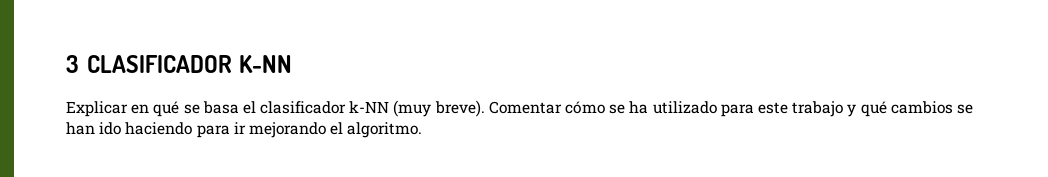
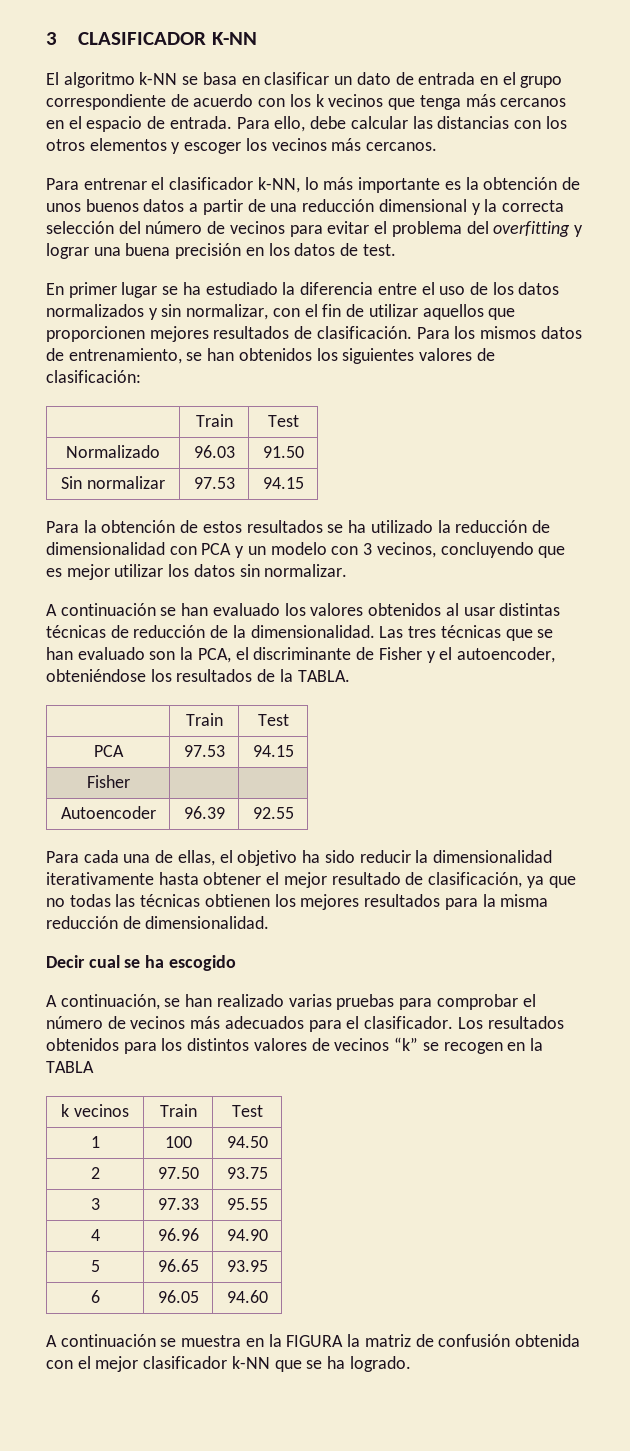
[66,100,973,117] [66,122,423,138] Explicar en qué se basa el clasificador k-NN (muy breve). Comentar cómo se ha utilizado para este trabajo y qué cambios se han ido haciendo para ir mejorando el algoritmo. -> [46,72,563,88] [46,94,567,110] [46,116,567,132] [46,138,438,154] [46,177,580,193] [46,199,564,215] [46,221,583,237] [46,243,396,259] [46,282,560,298] [46,304,516,320] [46,326,582,342] [46,348,495,364] [46,370,141,383] [195,414,233,427] [267,415,299,427] [66,445,160,458] [193,445,235,458] [262,446,304,458] [61,476,165,489] [193,477,235,489] [262,477,304,489] [46,520,550,533] [46,542,566,558] [46,564,348,580] [46,603,561,616] [46,625,554,641] [46,647,555,663] [46,669,350,682] [185,713,223,726] [257,714,289,726] [93,745,124,757] [183,745,225,757] [252,745,294,757] [86,775,130,788] [60,806,156,819] [183,806,225,819] [252,807,294,819] [46,850,552,866] [46,872,576,888] [46,894,549,910] [46,916,270,929] [46,955,236,971] [46,994,536,1010] [46,1016,564,1032] [46,1037,543,1054] [46,1061,94,1073] [61,1104,129,1117] [159,1104,197,1117] [231,1105,263,1117] [90,1136,100,1148] [164,1136,192,1148] [226,1136,268,1148] [90,1167,100,1179] [157,1167,199,1179] [226,1167,268,1179] [90,1198,100,1210] [157,1198,199,1210] [226,1198,268,1210] [90,1229,100,1241] [157,1228,199,1241] [226,1229,268,1241] [90,1260,100,1272] [157,1259,199,1272] [226,1260,268,1272] [90,1290,100,1303] [157,1290,199,1303] [226,1290,268,1303] [46,1334,580,1347] [46,1356,411,1372] El algoritmo k-NN se basa en clasificar un dato de entrada en el grupo correspondiente de acuerdo con los k vecinos que tenga más cercanos en el espacio de entrada. Para ello, debe calcular las distancias con los otros elementos y escoger los vecinos más cercanos. // Para entrenar el clasificador k-NN, lo más importante es la obtención de unos buenos datos a partir de una reducción dimensional y la correcta selección del número de vecinos para evitar el problema del overfitting y lograr una buena precisión en los datos de test. // En primer lugar se ha estudiado la diferencia entre el uso de los datos normalizados y sin normalizar, con el fin de utilizar aquellos que proporcionen mejores resultados de clasificación. Para los mismos datos de entrenamiento, se han obtenidos los siguientes valores de clasificación: // | Train | Test // Normalizado | 96.03 | 91.50 // Sin normalizar | 97.53 | 94.15 // Para la obtención de estos resultados se ha utilizado la reducción de dimensionalidad con PCA y un modelo con 3 vecinos, concluyendo que es mejor utilizar los datos sin normalizar. // A continuación se han evaluado los valores obtenidos al usar distintas técnicas de reducción de la dimensionalidad. Las tres técnicas que se han evaluado son la PCA, el discriminante de Fisher y el autoencoder, obteniéndose los resultados de la TABLA. // | Train | Test // PCA | 97.53 | 94.15 // Fisher | | // Autoencoder | 96.39 | 92.55 // Para cada una de ellas, el objetivo ha sido reducir la dimensionalidad iterativamente hasta obtener el mejor resultado de clasificación, ya que no todas las técnicas obtienen los mejores resultados para la misma reducción de dimensionalidad. // Decir cual se ha escogido // A continuación, se han realizado varias pruebas para comprobar el número de vecinos más adecuados para el clasificador. Los resultados obtenidos para los distintos valores de vecinos “k” se recogen en la TABLA // k vecinos | Train | Test // 1 | 100 | 94.50 // 2 | 97.50 | 93.75 // 3 | 97.33 | 95.55 // 4 | 96.96 | 94.90 // 5 | 96.65 | 93.95 // 6 | 96.05 | 94.60 // A continuación se muestra en la FIGURA la matriz de confusión obtenida con el mejor clasificador k-NN que se ha logrado.

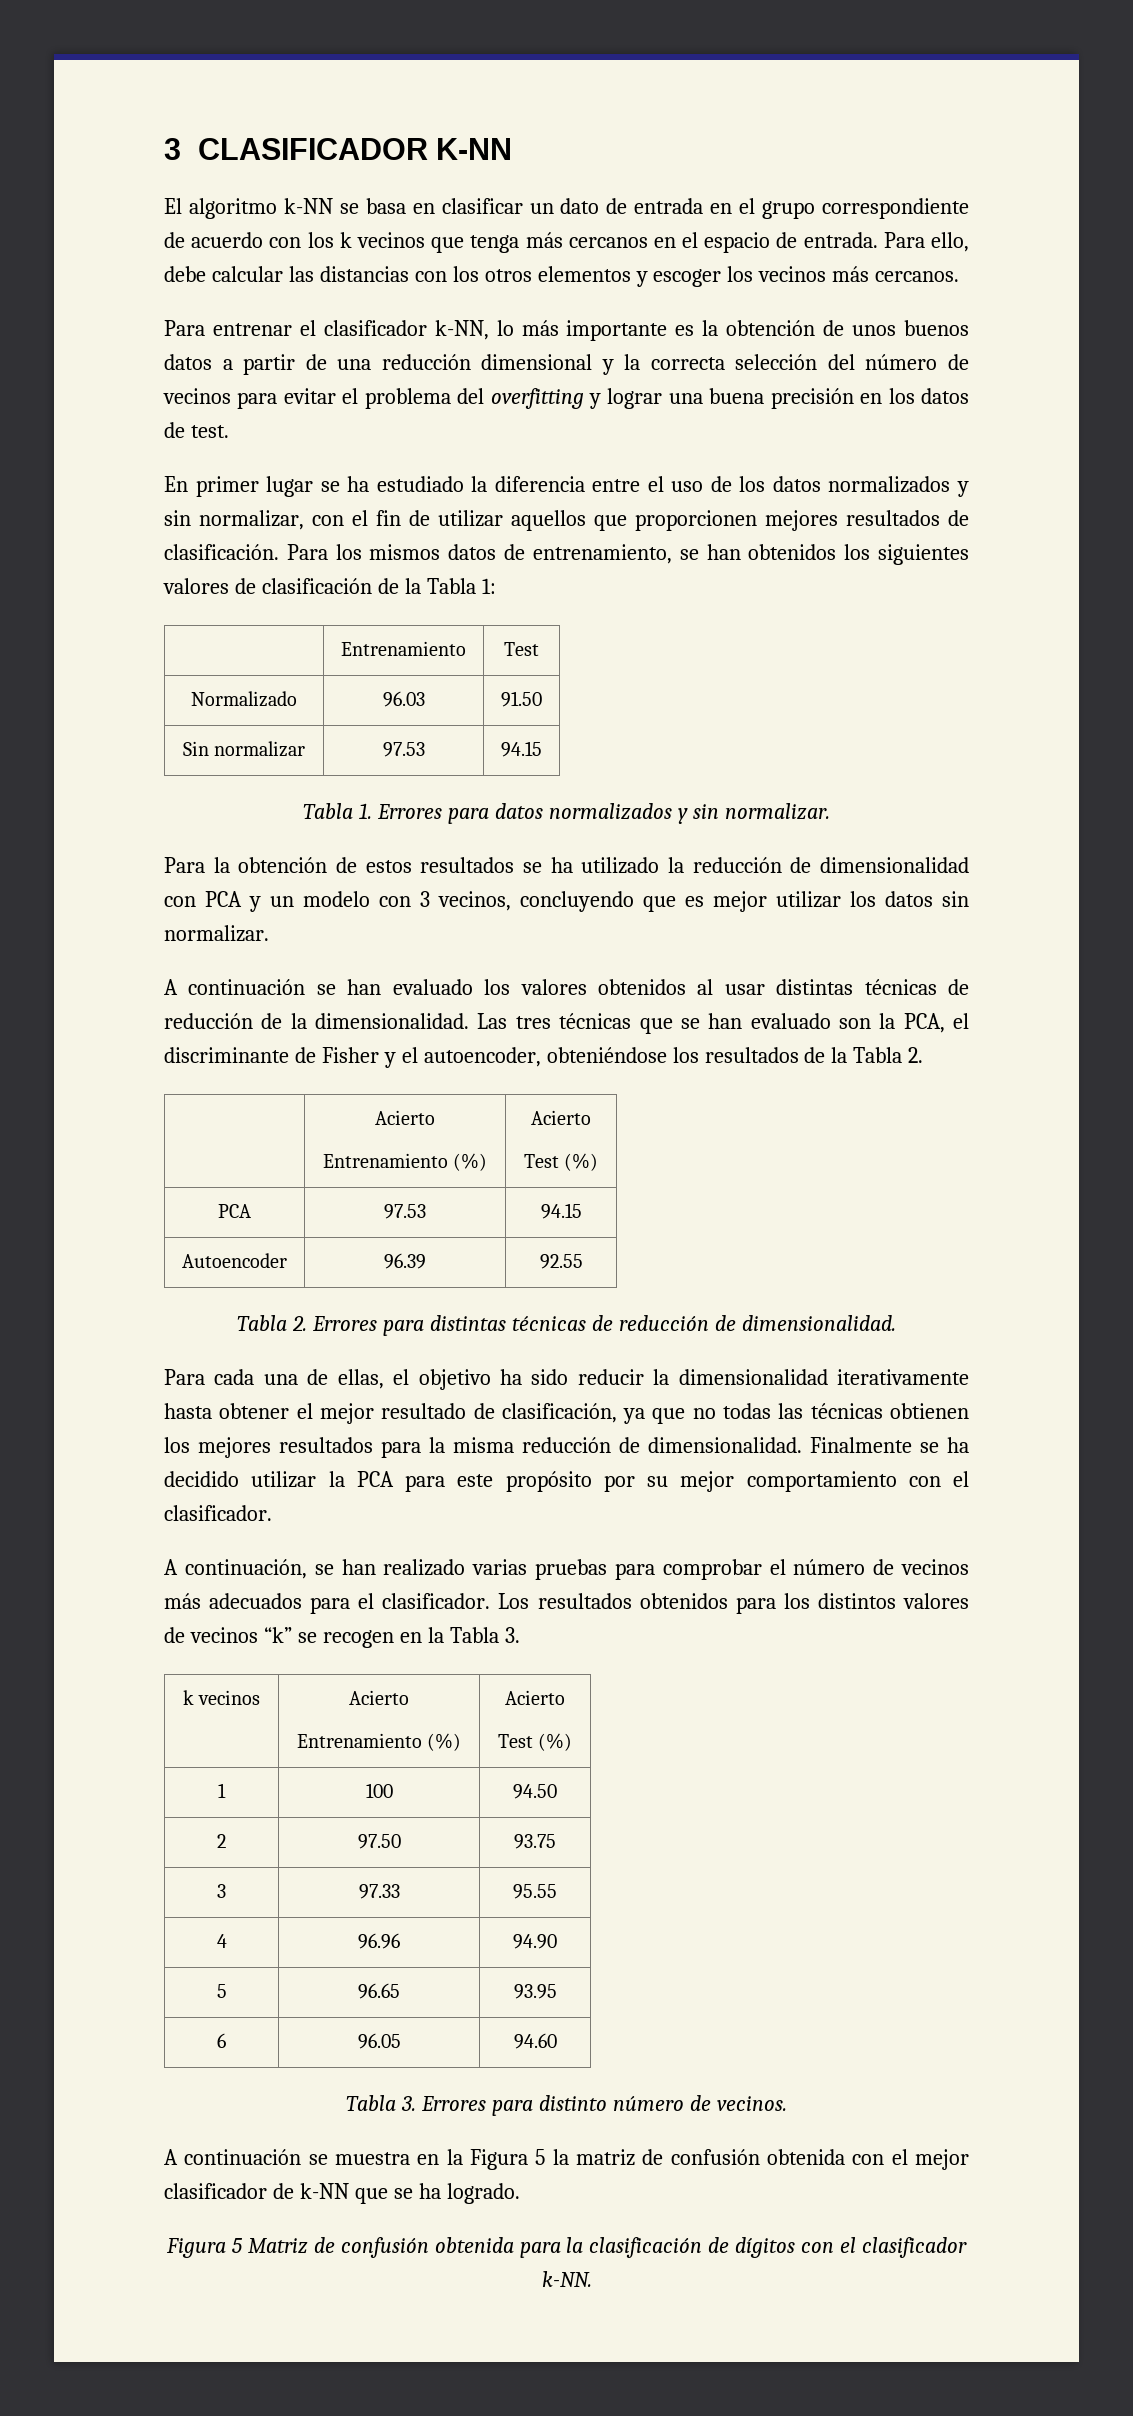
[46,370,141,383] [195,414,233,427] clasificación: // | Train -> [261,578,496,594] [341,641,466,656] clasificación de la Tabla 1: // | Entrenamiento
(304, 483) none -> [303,803,830,824] // Tabla 1. Errores para datos normalizados y sin normalizar.
[297,670,350,682] [185,713,223,726] [257,714,289,726] TABLA. // | Train | Test -> [853,1047,924,1063] [375,1110,435,1125] [322,1153,488,1171] [531,1110,591,1125] [523,1153,599,1171] Tabla 2. // | Acierto // Entrenamiento (%) | Acierto // Test (%)
[86,775,130,788] // Fisher | | -> (582, 1211) none
(294, 813) none -> [237,1315,896,1336] // Tabla 2. Errores para distintas técnicas de reducción de dimensionalidad.
[46,955,236,971] // Decir cual se ha escogido -> [810,1437,969,1453] [164,1471,969,1492] [164,1505,272,1521] Finalmente se ha decidido utilizar la PCA para este propósito por su mejor comportamiento con el clasificador.
[46,1061,94,1073] TABLA -> [449,1627,520,1643] Tabla 3.
[159,1104,197,1117] [231,1105,263,1117] Train | Test -> [349,1690,409,1705] [296,1733,462,1751] [505,1690,565,1705] [497,1733,573,1751] Acierto // Entrenamiento (%) | Acierto // Test (%)
(268, 1296) none -> [346,2095,787,2116] // Tabla 3. Errores para distinto número de vecinos.
[286,1335,344,1347] FIGURA -> [470,2149,546,2170] Figura 5
(228, 1362) none -> [272,2183,294,2199] de
(411, 1364) none -> [165,2237,968,2258] [541,2271,592,2287] // Figura 5 Matriz de confusión obtenida para la clasificación de dígitos con el clasificador k-NN.

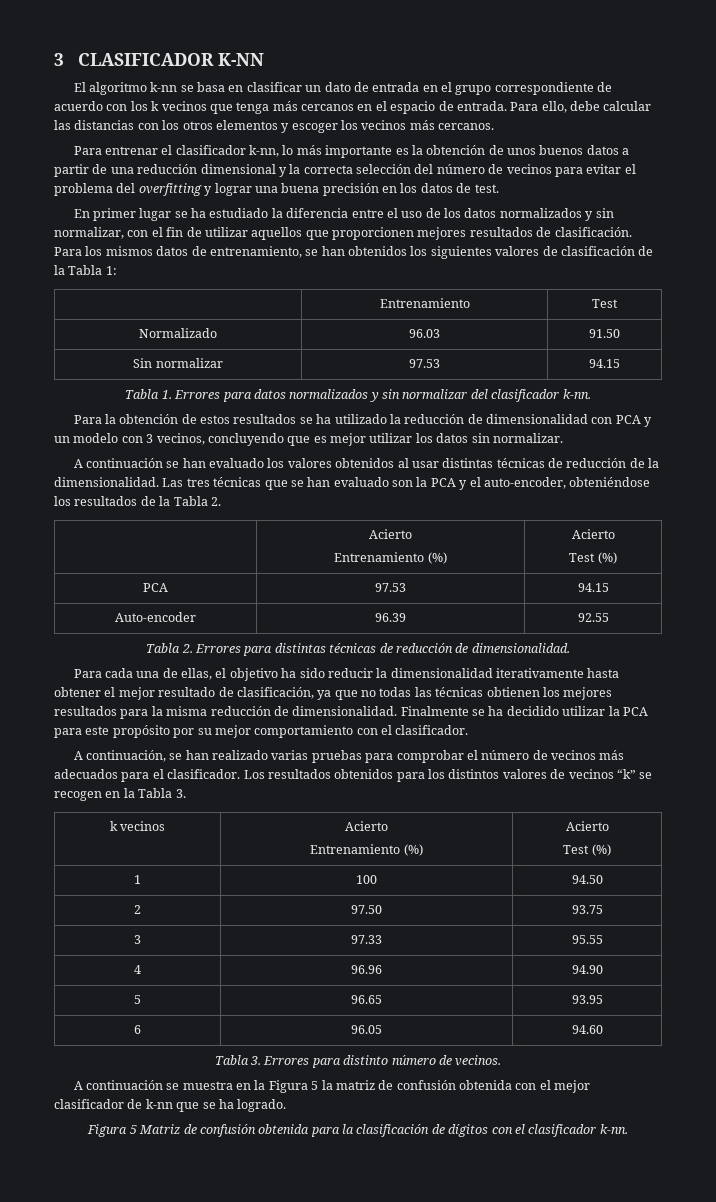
[283,198,333,214] k-NN -> [150,82,178,92] k-nn
[434,320,489,340] k-NN, -> [249,145,280,157] k-nn,
[724,803,830,820] normalizar. -> [402,389,591,402] normalizar del clasificador k-nn.
[903,1013,970,1033] [164,1047,379,1063] PCA, el discriminante de Fisher -> [430,478,456,487] PCA
[423,1047,541,1067] autoencoder, -> [483,477,566,489] auto-encoder,
[182,1253,287,1268] Autoencoder -> [115,612,196,622] Auto-encoder
[299,2183,349,2199] k-NN -> [145,1099,173,1109] k-nn
[541,2271,592,2287] k-NN. -> [599,1124,628,1134] k-nn.

